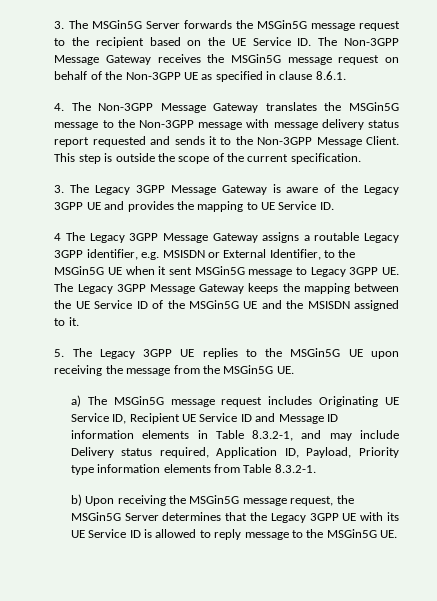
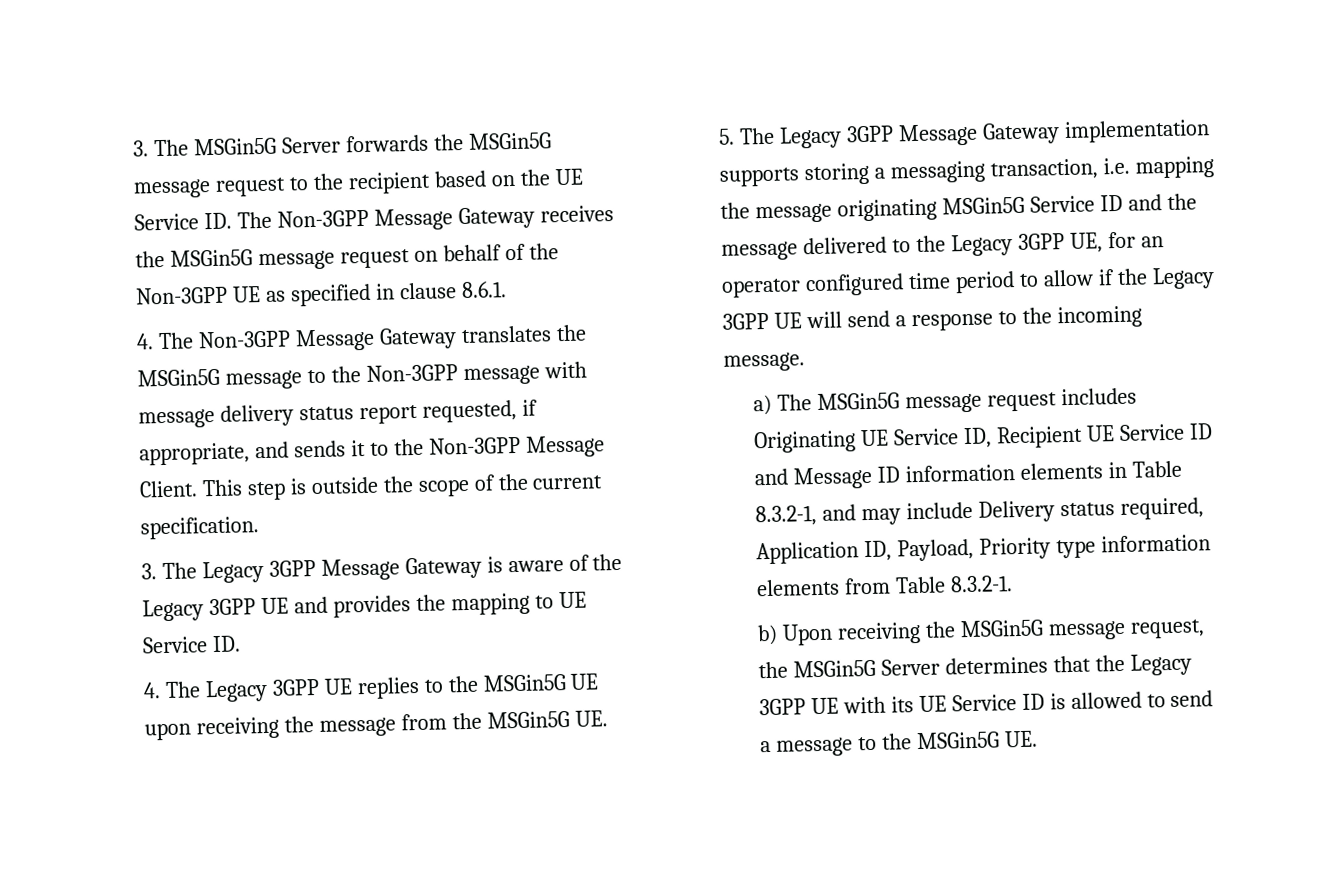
[92,136,146,147] requested -> [421,399,538,423] [139,442,251,466] requested, if appropriate,
[54,232,400,243] [54,249,356,260] [54,266,399,277] [54,283,399,294] [54,300,399,311] [54,317,79,326] [54,349,65,357] 4 The Legacy 3GPP Message Gateway assigns a routable Legacy 3GPP identifier, e.g. MSISDN or External Identifier, to the MSGin5G UE when it sent MSGin5G message to Legacy 3GPP UE. The Legacy 3GPP Message Gateway keeps the mapping between the UE Service ID of the MSGin5G UE and the MSISDN assigned to it. // 5. -> [143,682,162,699] 4.
(294, 370) none -> [718,119,1210,149] [719,156,1214,187] [720,193,1197,224] [721,231,1164,261] [721,267,1215,298] [722,305,1142,332] [723,352,806,372] // 5. The Legacy 3GPP Message Gateway implementation supports storing a messaging transaction, i.e. mapping the message originating MSGin5G Service ID and the message delivered to the Legacy 3GPP UE, for an operator configured time period to allow if the Legacy 3GPP UE will send a response to the incoming message.
[214,529,242,540] reply -> [1170,690,1214,708] [760,740,772,753] send a

